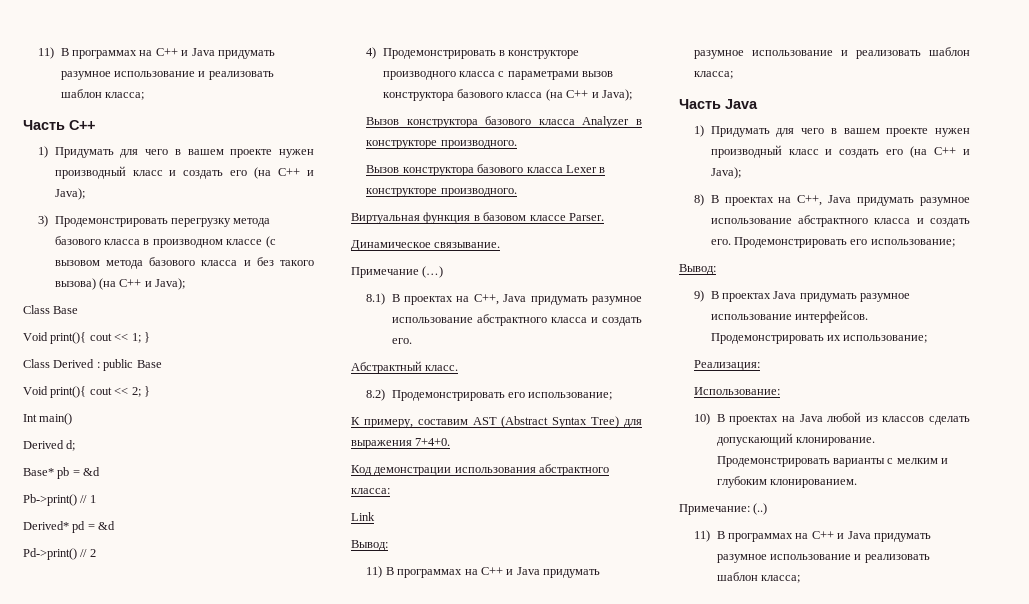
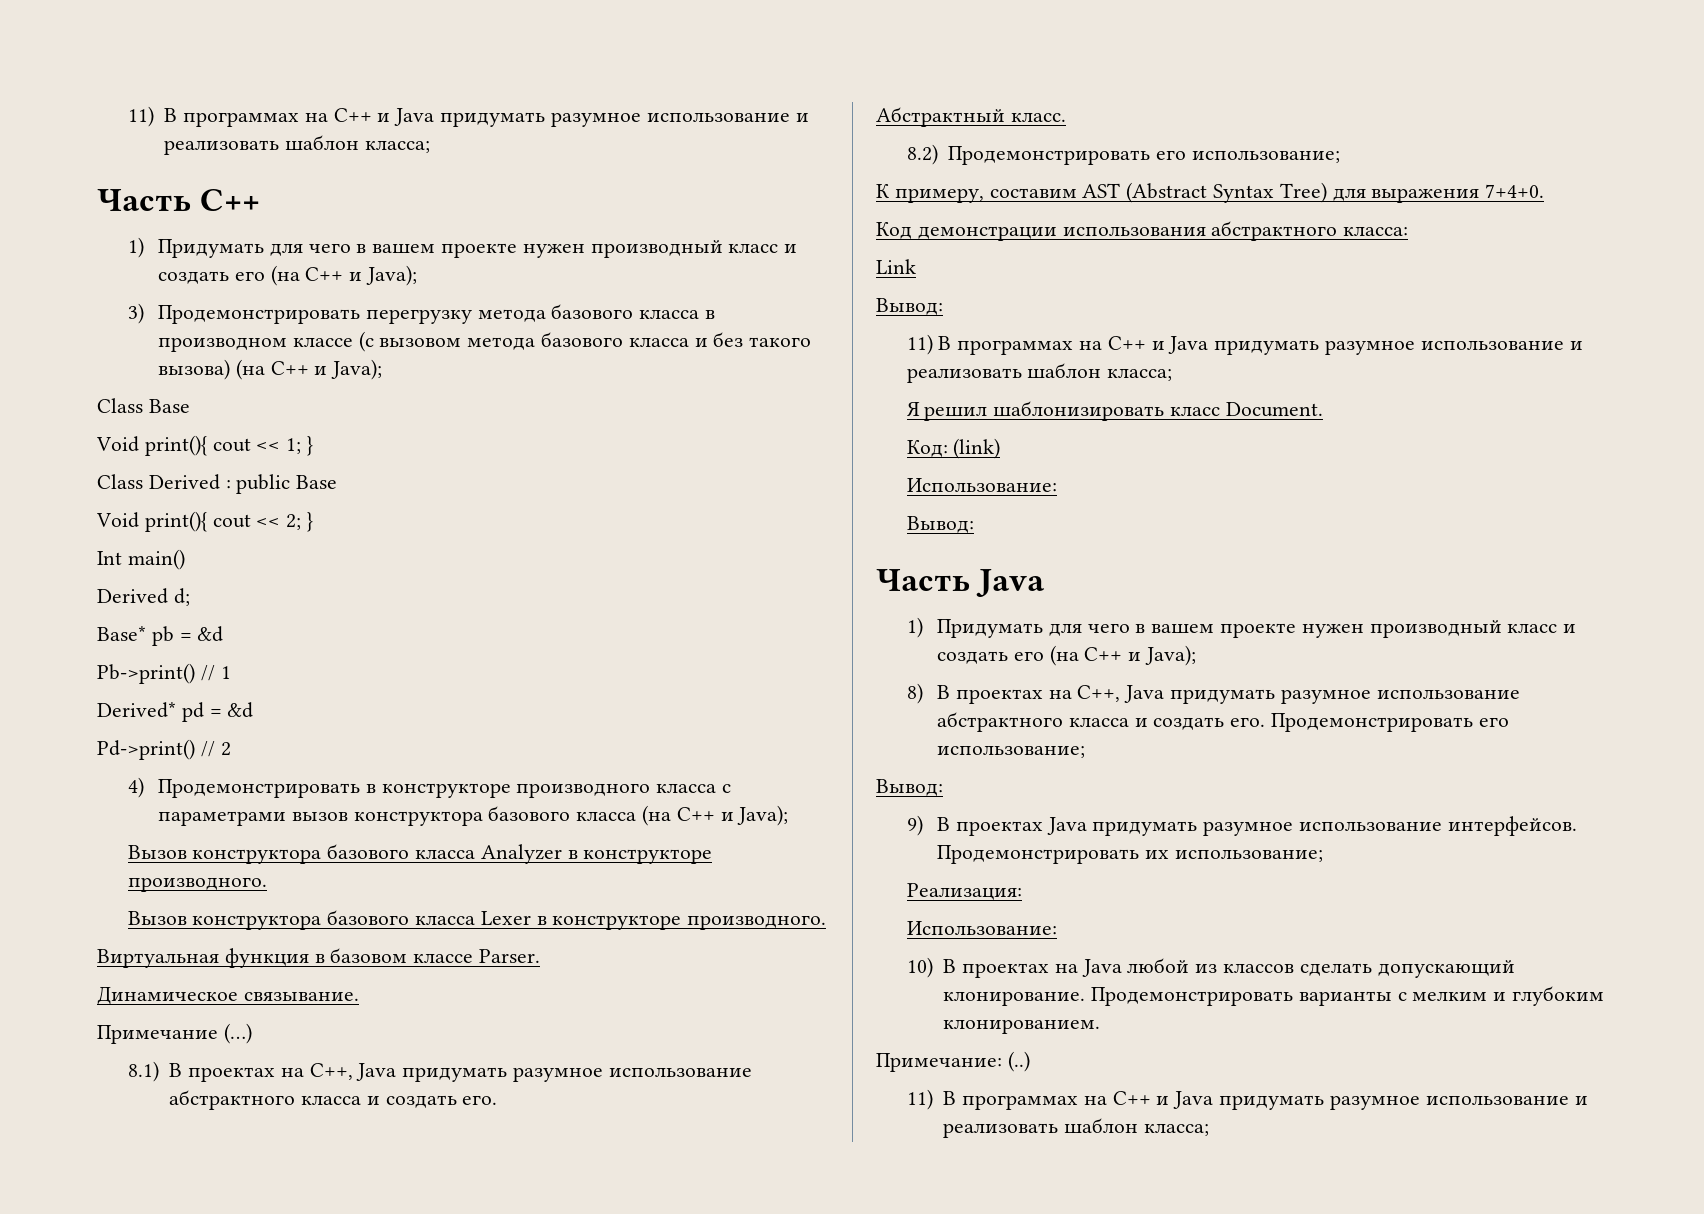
(734, 75) none -> [906,401,1323,421] [906,438,1001,459] [906,478,1057,492] [906,516,974,533] // Я решил шаблонизировать класс Document. // Код: (link) // Использование: // Вывод:

